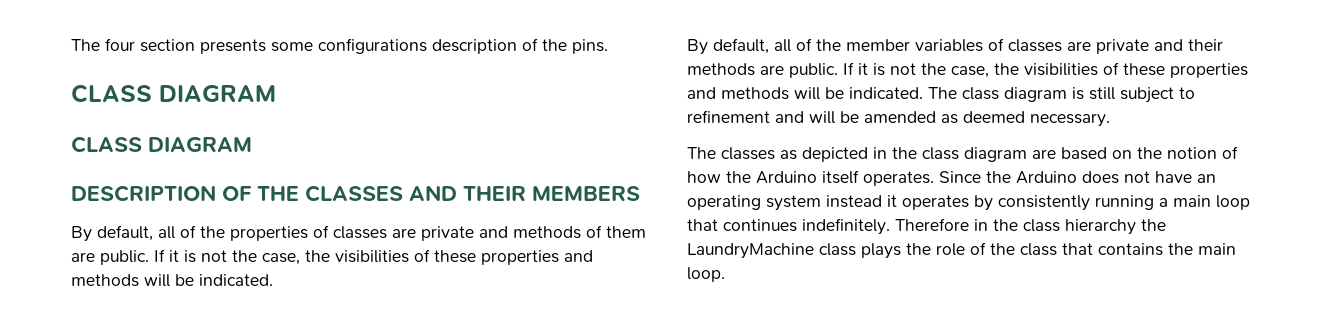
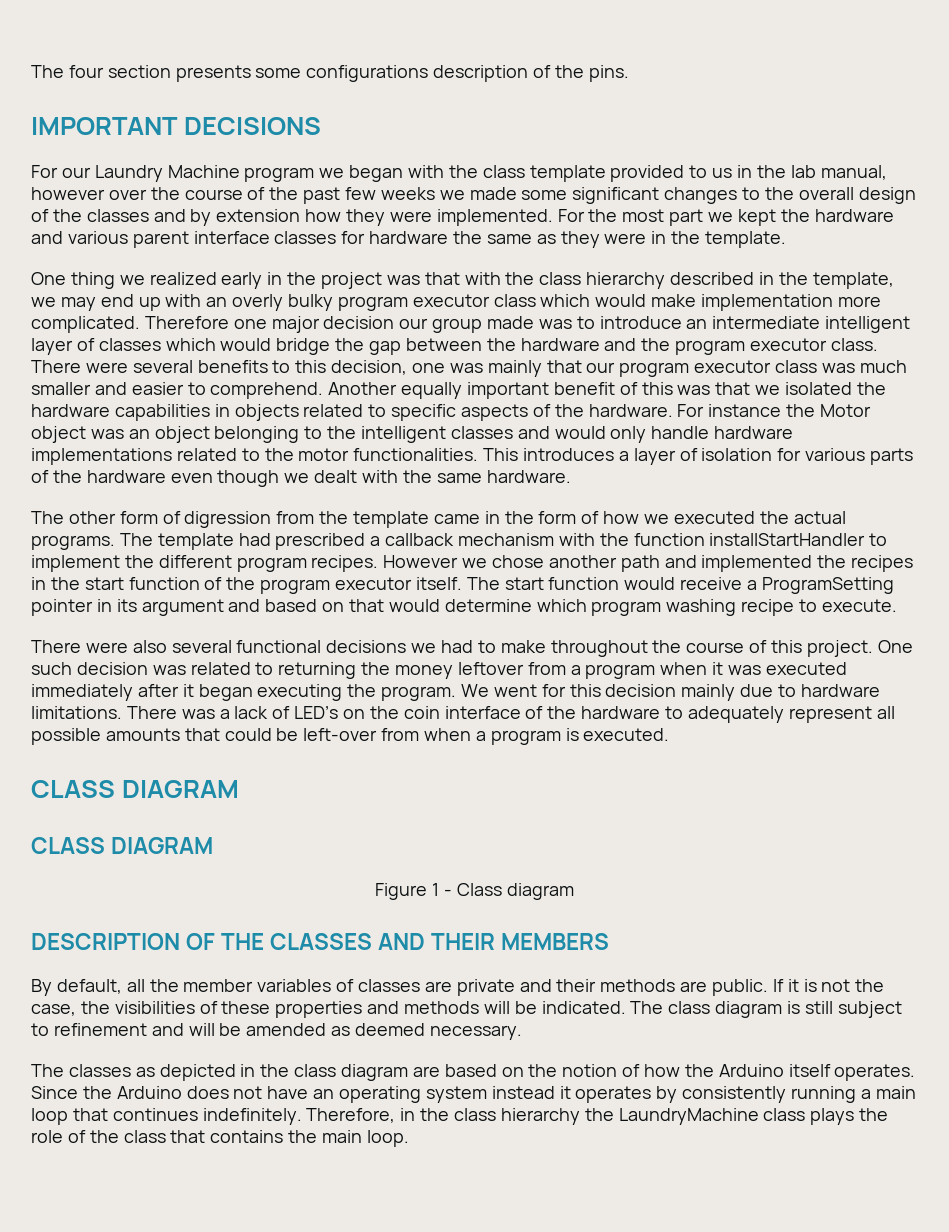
(608, 46) none -> [31,117,321,135] [31,165,887,182] [31,187,916,204] [31,209,894,226] [31,231,787,248] [31,272,894,289] [31,294,881,311] [31,316,911,333] [31,338,878,355] [31,360,907,377] [31,382,886,399] [31,404,872,421] [31,426,794,443] [31,448,914,465] [31,470,571,487] [31,511,846,528] [31,533,888,550] [31,555,914,572] [31,577,894,594] [31,599,897,616] [31,640,913,657] [31,662,847,679] [31,684,880,701] [31,706,895,723] [31,728,670,745] // IMPORTANT DECISIONS // For our Laundry Machine program we began with the class template provided to us in the lab manual, however over the course of the past few weeks we made some significant changes to the overall design of the classes and by extension how they were implemented. For the most part we kept the hardware and various parent interface classes for hardware the same as they were in the template. // One thing we realized early in the project was that with the class hierarchy described in the template, we may end up with an overly bulky program executor class which would make implementation more complicated. Therefore one major decision our group made was to introduce an intermediate intelligent layer of classes which would bridge the gap between the hardware and the program executor class. There were several benefits to this decision, one was mainly that our program executor class was much smaller and easier to comprehend. Another equally important benefit of this was that we isolated the hardware capabilities in objects related to specific aspects of the hardware. For instance the Motor object was an object belonging to the intelligent classes and would only handle hardware implementations related to the motor functionalities. This introduces a layer of isolation for various parts of the hardware even though we dealt with the same hardware. // The other form of digression from the template came in the form of how we executed the actual programs. The template had prescribed a callback mechanism with the function installStartHandler to implement the different program recipes. However we chose another path and implemented the recipes in the start function of the program executor itself. The start function would receive a ProgramSetting pointer in its argument and based on that would determine which program washing recipe to execute. // There were also several functional decisions we had to make throughout the course of this project. One such decision was related to returning the money leftover from a program when it was executed immediately after it began executing the program. We went for this decision mainly due to hardware limitations. There was a lack of LED’s on the coin interface of the hardware to adequately represent all possible amounts that could be left-over from when a program is executed.
(252, 144) none -> [375,883,574,900] // Figure 1 - Class diagram
[180,225,646,241] [71,249,593,265] [71,274,273,287] [687,38,812,55] of the properties of classes are private and methods of them are public. If it is not the case, the visibilities of these properties and methods will be indicated. // By default, all of -> (145, 985) none
[895,218,969,231] Therefore -> [306,1108,396,1123] Therefore,

